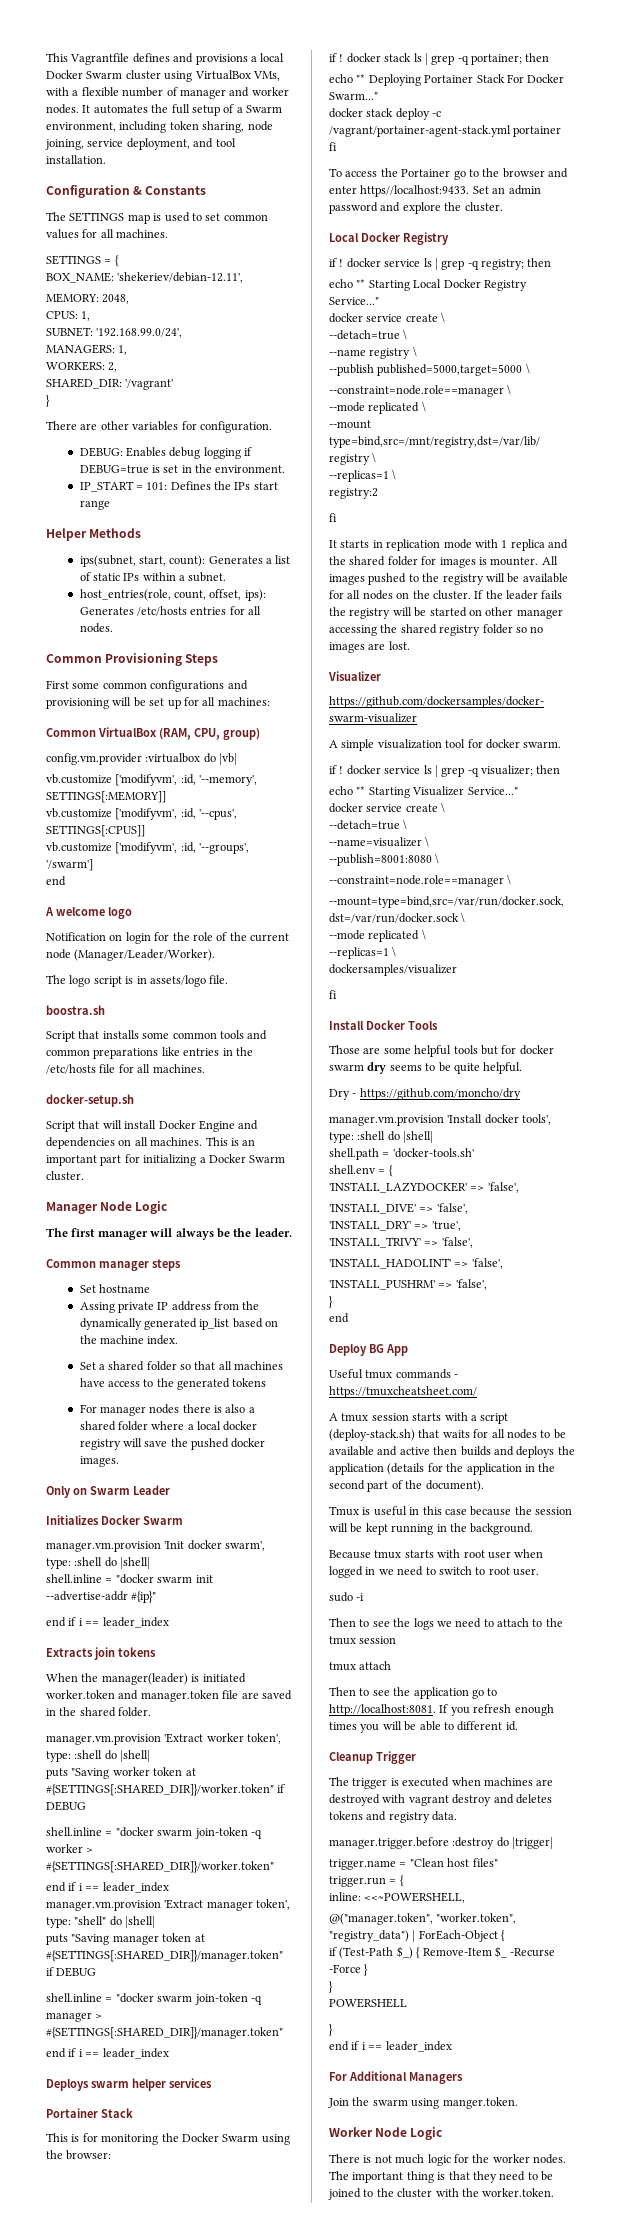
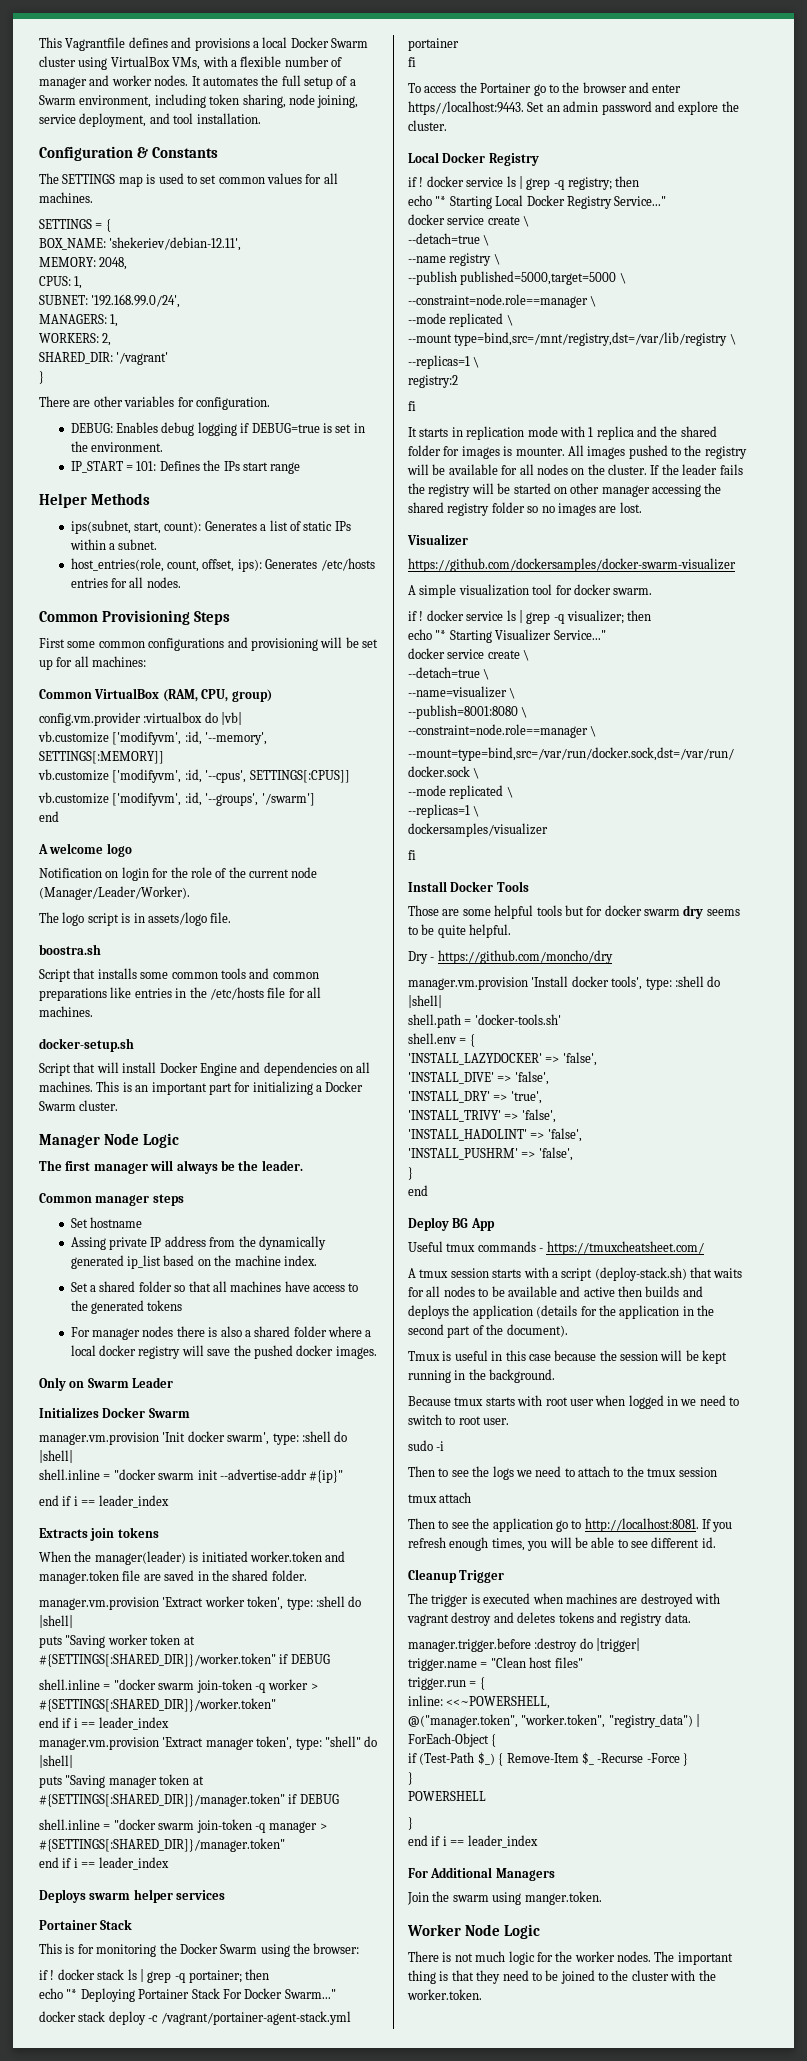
[360,185,470,197] https//localhost:9433. -> [408,101,524,115] https//localhost:9443.
[329,1722,357,1730] times -> [491,1538,525,1551] times,
(454, 1726) none -> [631,1541,648,1548] see

